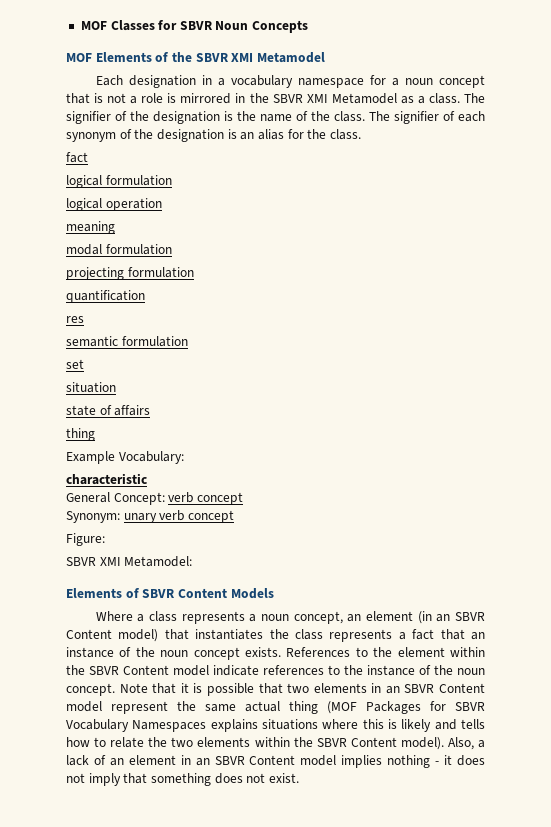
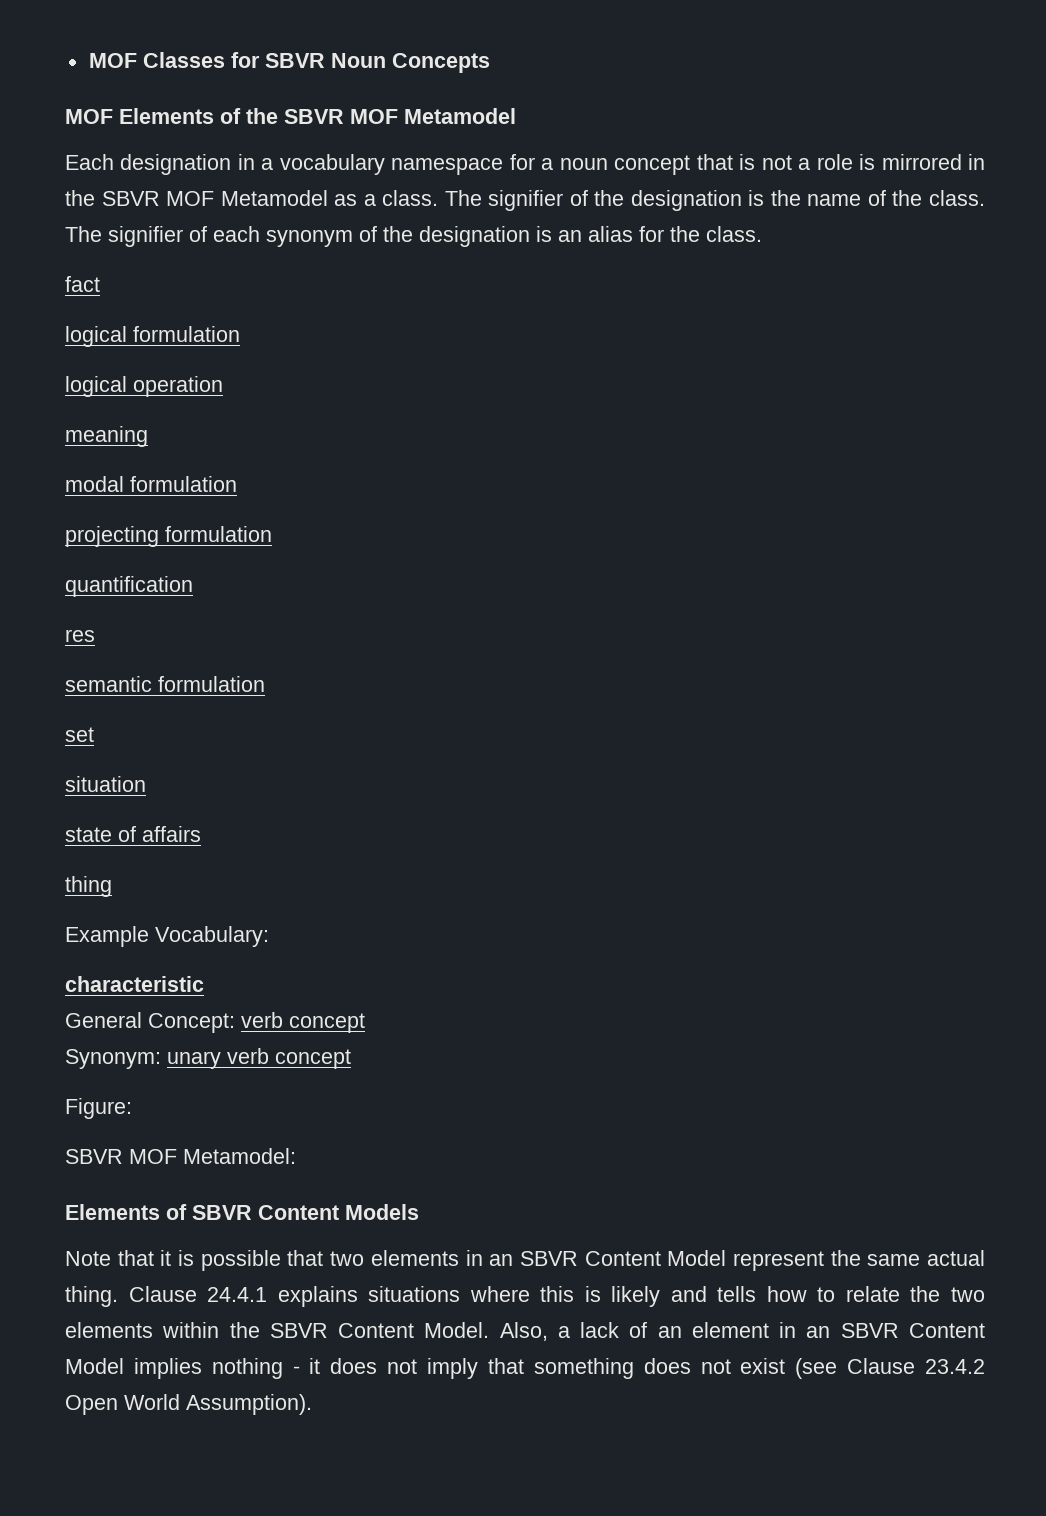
[231,53,254,62] XMI -> [350,109,398,124] MOF
[306,94,328,103] XMI -> [166,191,215,206] MOF
[99,557,121,566] XMI -> [129,1149,177,1164] MOF
[95,611,486,624] [66,629,485,642] [66,647,485,660] [66,665,485,676] [66,683,115,696] Where a class represents a noun concept, an element (in an SBVR Content model) that instantiates the class represents a fact that an instance of the noun concept exists. References to the element within the SBVR Content model indicate references to the instance of the noun concept. -> (419, 1212) none
[66,701,102,712] model -> [667,1250,727,1266] Model
[289,701,485,714] [66,719,207,732] thing (MOF Packages for SBVR Vocabulary Namespaces -> [65,1286,268,1307] thing. Clause 24.4.1
[400,737,444,750] model). -> [424,1322,490,1338] Model.
[300,755,337,766] model -> [65,1358,124,1374] Model
[268,773,299,783] exist. -> [740,1358,986,1379] [65,1394,312,1415] exist (see Clause 23.4.2 Open World Assumption).

